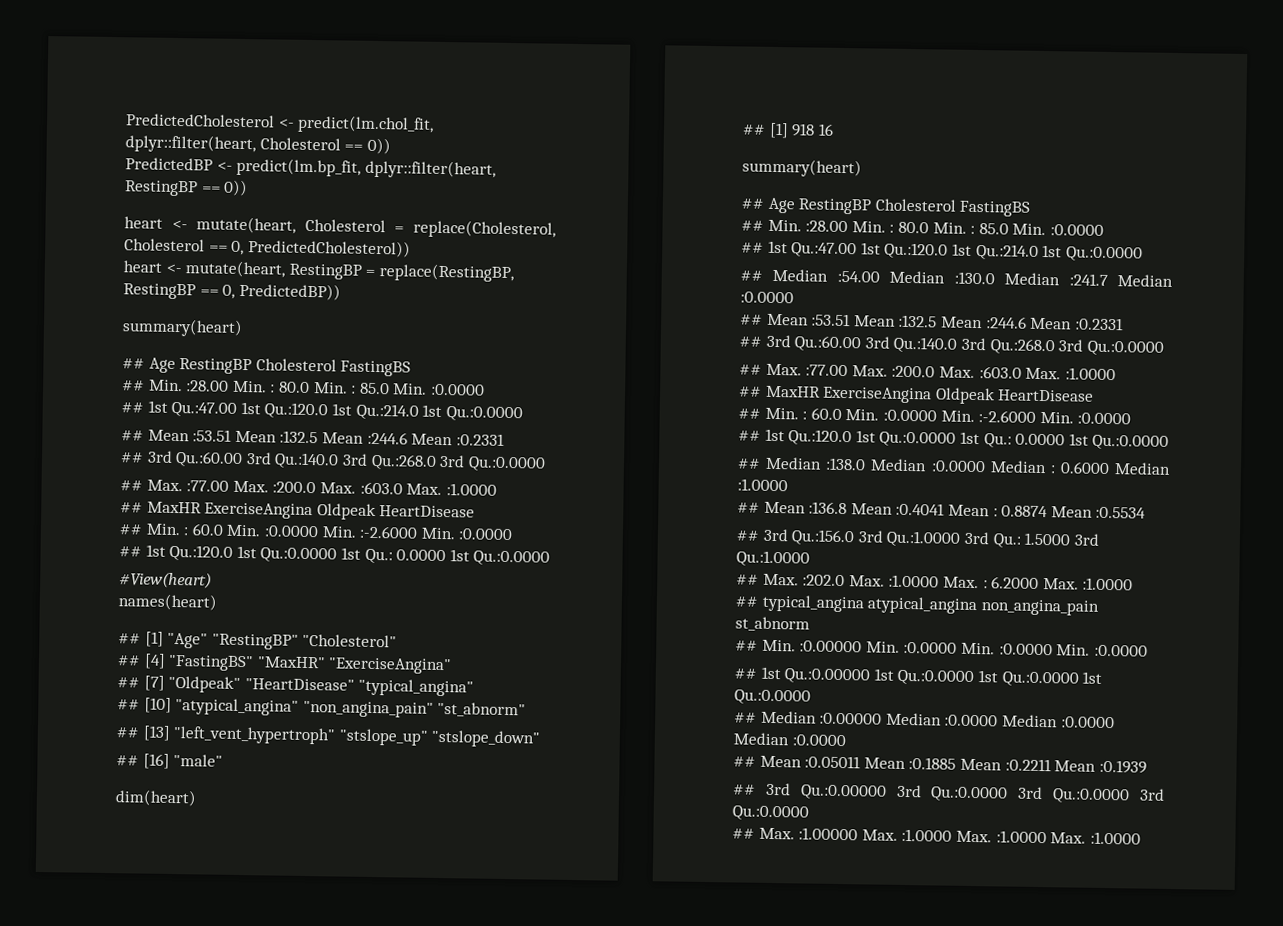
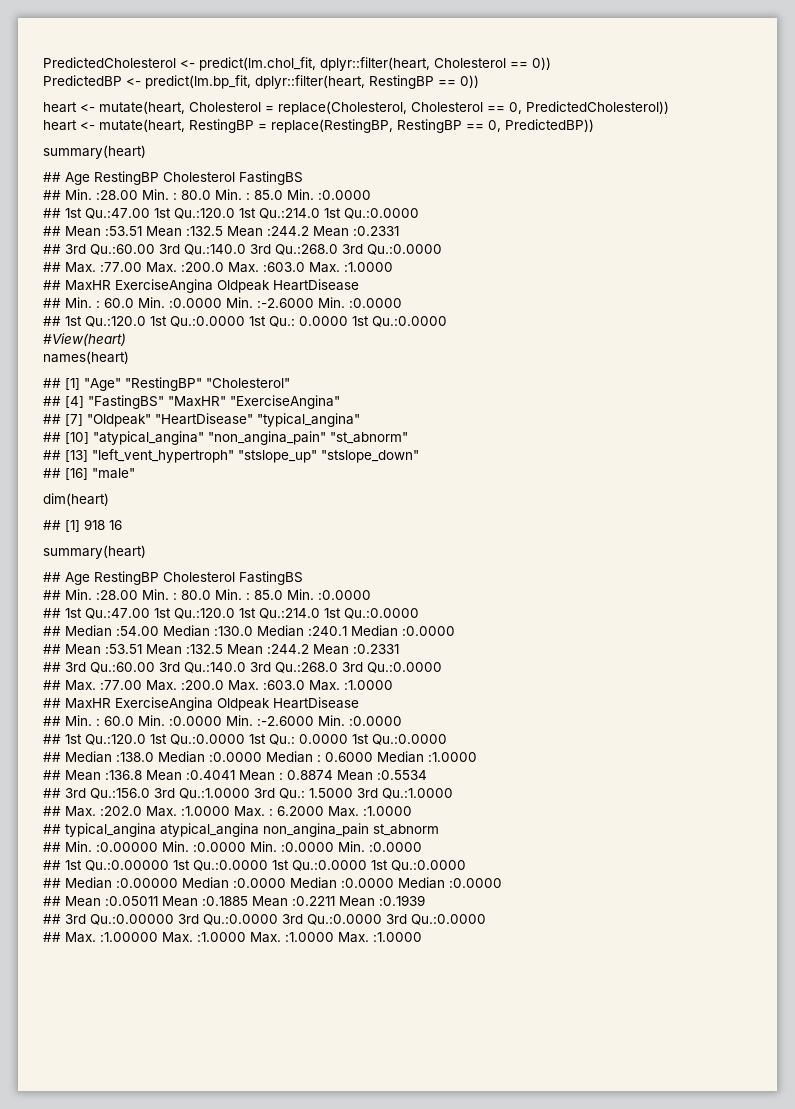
[366,431,408,445] :244.6 -> [267,226,309,236] :244.2
[1068,273,1108,286] :241.7 -> [308,626,347,636] :240.1
[985,316,1027,329] :244.6 -> [267,644,309,654] :244.2

